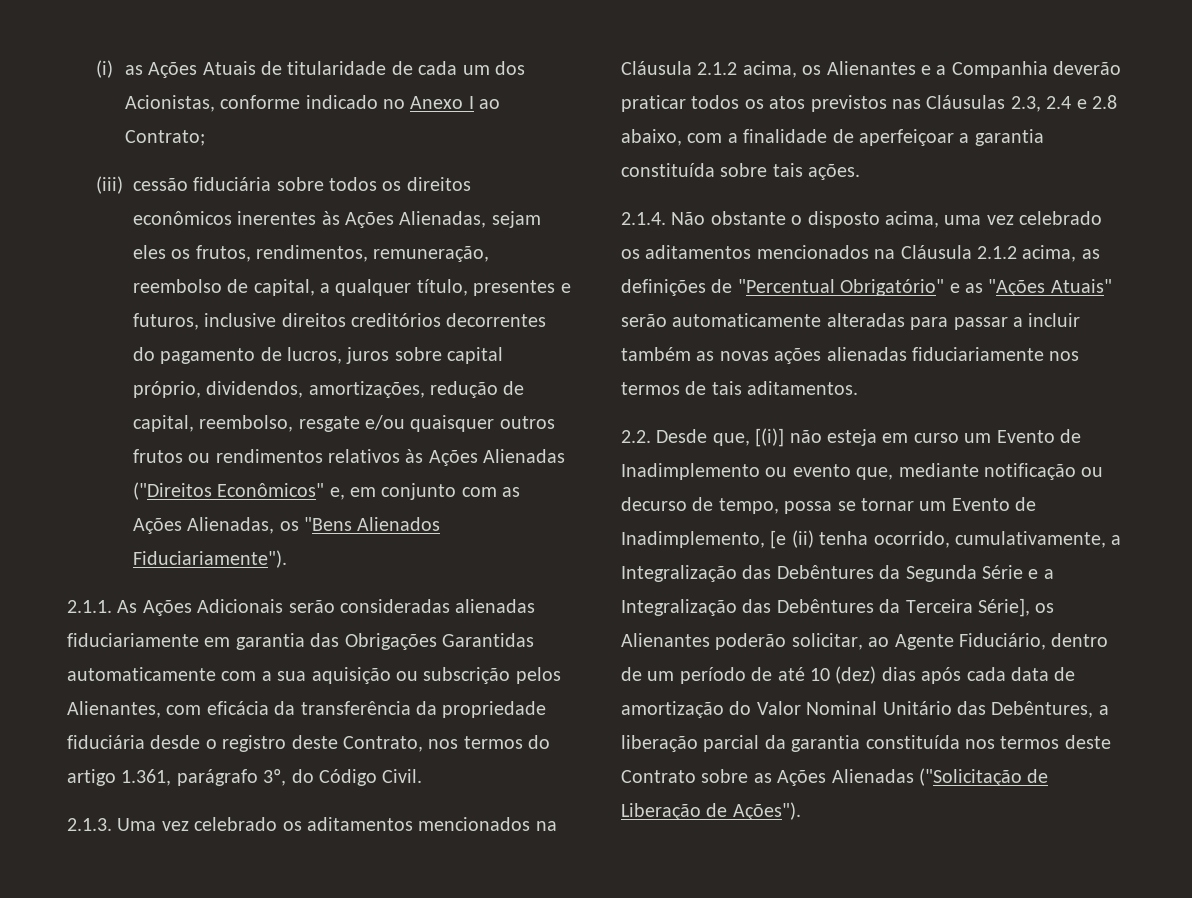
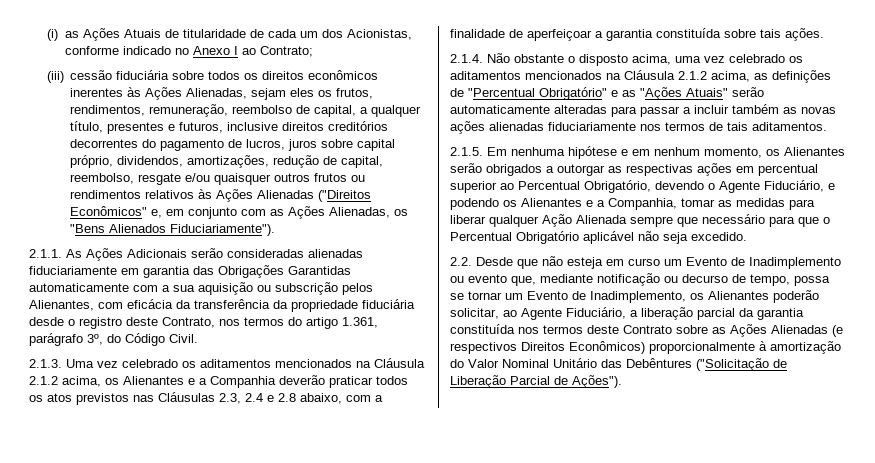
(859, 388) none -> [450,146,845,159] [450,163,818,176] [450,180,835,193] [450,198,815,210] [450,214,830,227] [450,231,747,244] // 2.1.5. Em nenhuma hipótese e em nenhum momento, os Alienantes serão obrigados a outorgar as respectivas ações em percentual superior ao Percentual Obrigatório, devendo o Agente Fiduciário, e podendo os Alienantes e a Companhia, tomar as medidas para liberar qualquer Ação Alienada sempre que necessário para que o Percentual Obrigatório aplicável não seja excedido.
[712,428,785,447] que, [(i)] -> [517,259,538,269] que
[770,530,1122,549] [621,565,1054,582] [621,598,1030,617] [e (ii) tenha ocorrido, cumulativamente, a Integralização das Debêntures da Segunda Série e a Integralização das Debêntures da Terceira Série], -> (686, 297) none
[1051,633,1109,647] [621,666,1076,684] [621,701,1094,718] dentro de um período de até 10 (dez) dias após cada data de amortização do Valor Nominal Unitário das Debêntures, -> (626, 313) none
(914, 776) none -> [832,325,843,337] [450,341,841,354] [450,358,692,368] (e respectivos Direitos Econômicos) proporcionalmente à amortização do Valor Nominal Unitário das Debêntures
(701, 811) none -> [510,376,550,385] Parcial

